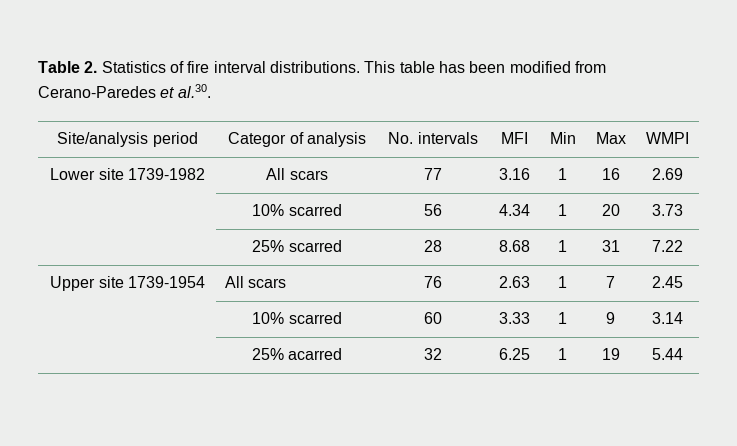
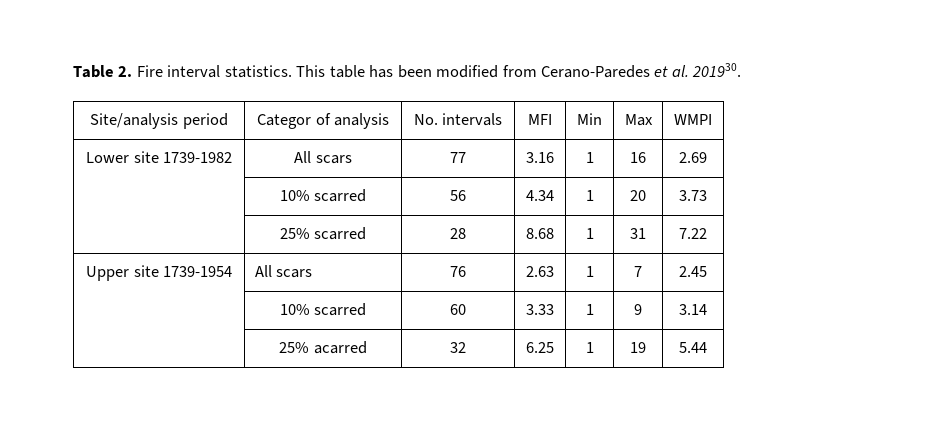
[101,61,360,73] Statistics of fire interval distributions. -> [136,65,292,78] Fire interval statistics.
[177,84,211,98] al.30. -> [671,63,742,77] al. 201930.

